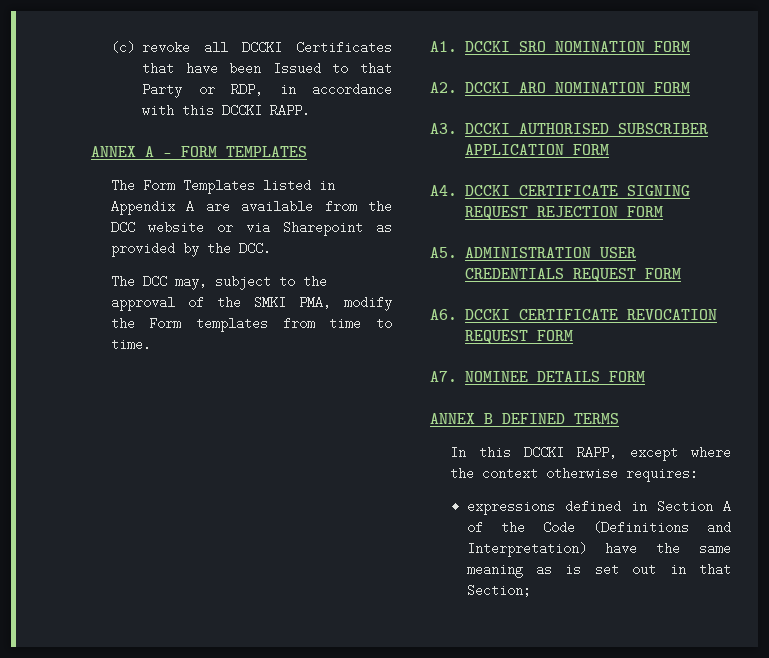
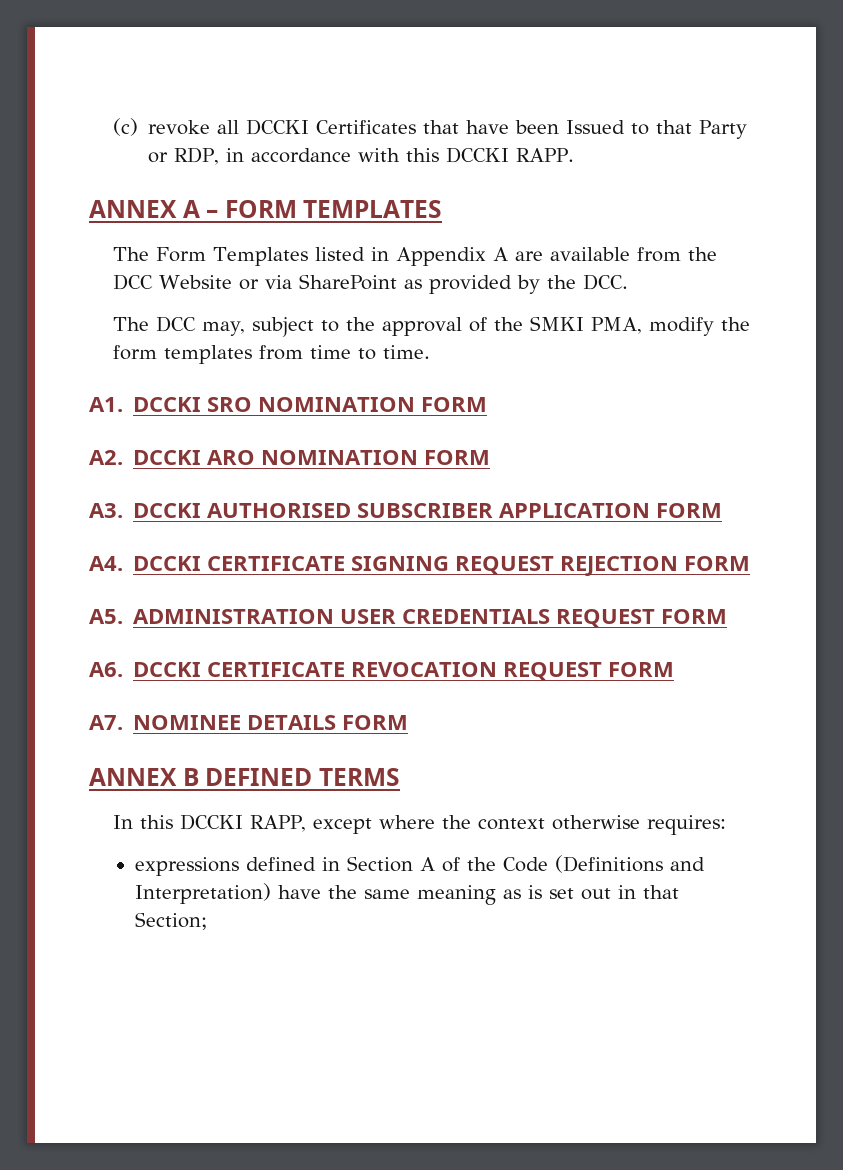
[147,221,204,234] website -> [158,275,232,289] Website
[282,221,363,236] Sharepoint -> [298,274,398,290] SharePoint
[149,317,182,330] Form -> [112,345,157,360] form

